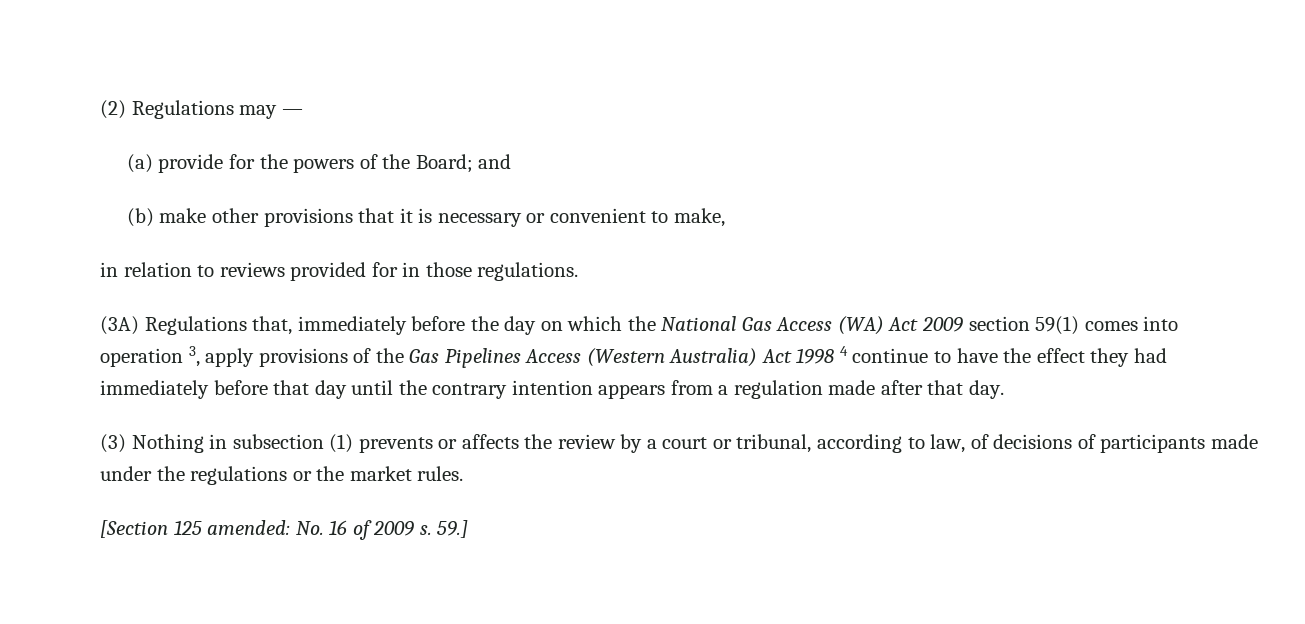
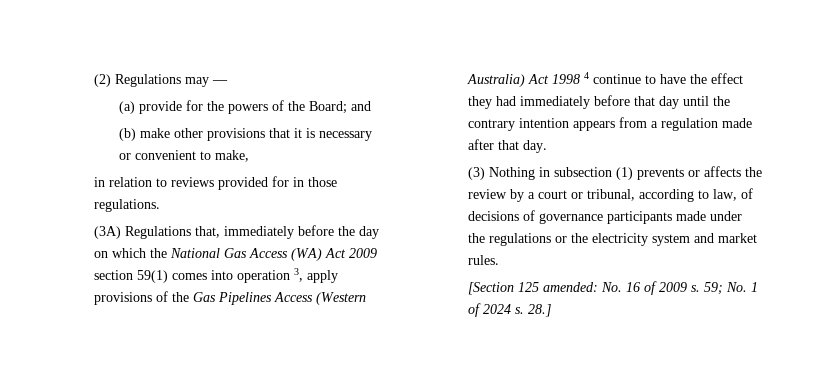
(1096, 441) none -> [538,213,603,224] governance
(345, 473) none -> [591,233,714,246] electricity system and
[437,520,469,538] 59.] -> [703,282,758,295] [467,303,551,317] 59; No. 1 of 2024 s. 28.]

